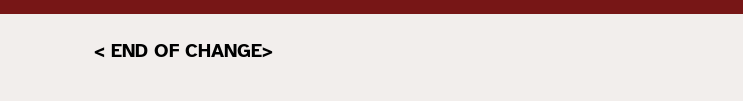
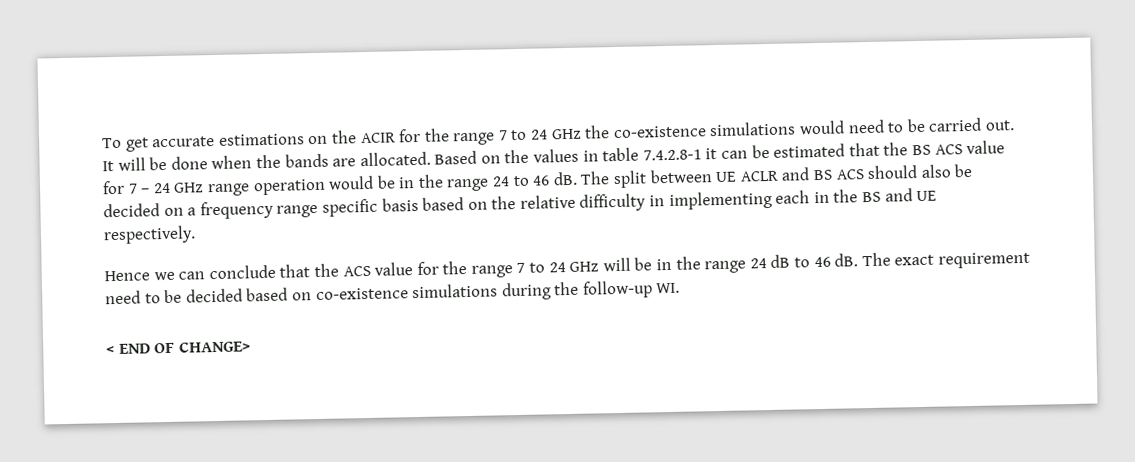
(94, 52) none -> [102,117,1015,152] [102,140,1006,172] [102,163,974,197] [103,188,938,220] [103,225,196,245] [104,251,1030,282] [105,280,681,305] To get accurate estimations on the ACIR for the range 7 to 24 GHz the co-existence simulations would need to be carried out. It will be done when the bands are allocated. Based on the values in table 7.4.2.8-1 it can be estimated that the BS ACS value for 7 – 24 GHz range operation would be in the range 24 to 46 dB. The split between UE ACLR and BS ACS should also be decided on a frequency range specific basis based on the relative difficulty in implementing each in the BS and UE respectively. // Hence we can conclude that the ACS value for the range 7 to 24 GHz will be in the range 24 dB to 46 dB. The exact requirement need to be decided based on co-existence simulations during the follow-up WI. //

